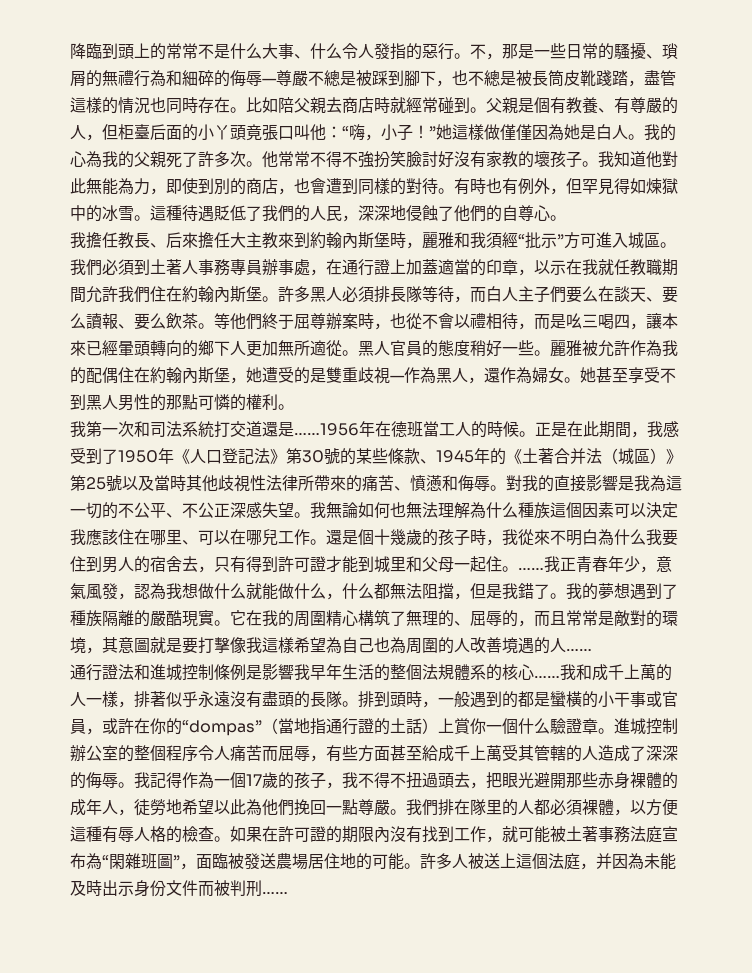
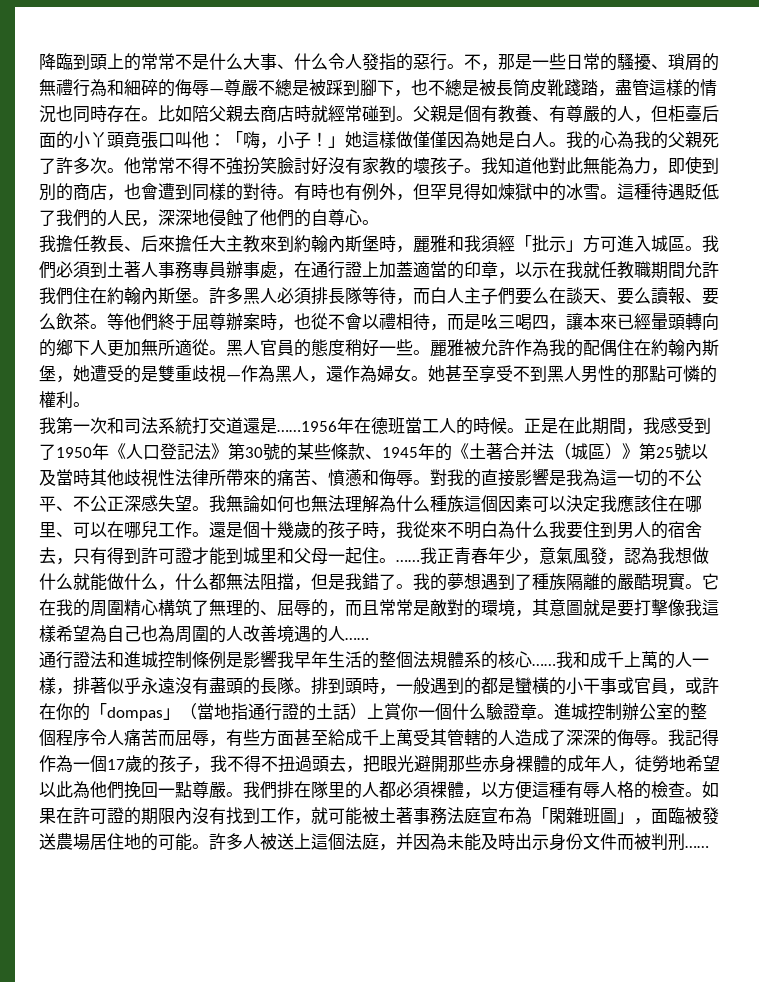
[342,126,349,138] “ -> [226,131,243,146] 「
[429,126,436,138] ” -> [328,136,345,148] 」
[518,232,564,249] “批示” -> [515,235,583,253] 「批示」
[182,720,262,736] “dompas” -> [90,703,180,721] 「dompas」
[102,855,109,867] “ -> [532,807,549,822] 「
[173,855,180,867] ” -> [617,812,634,824] 」

